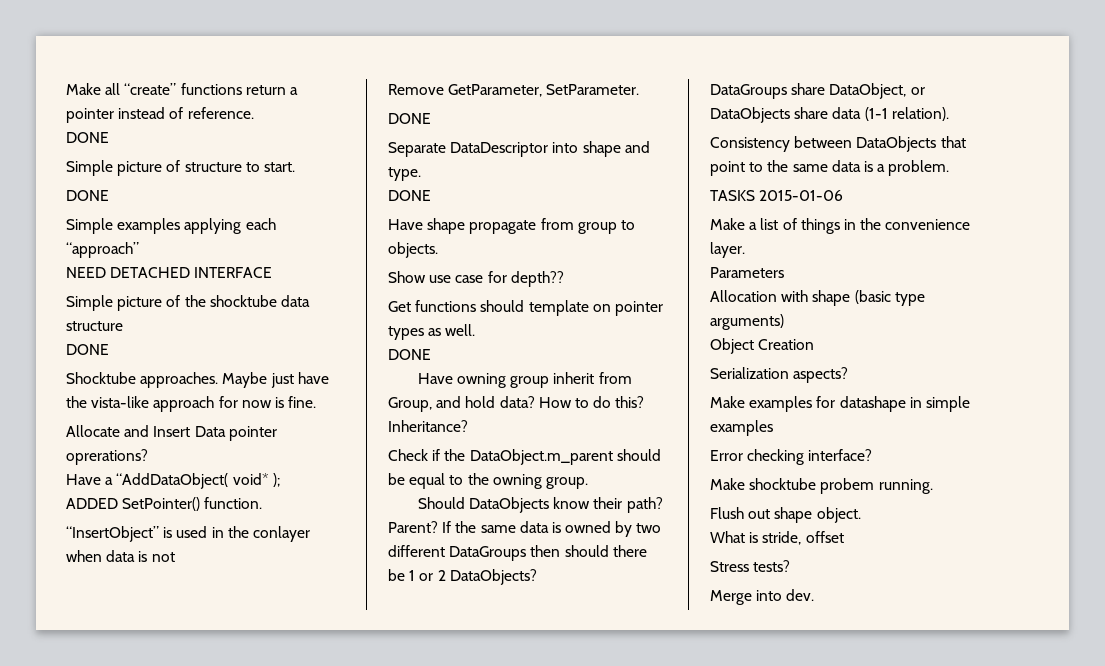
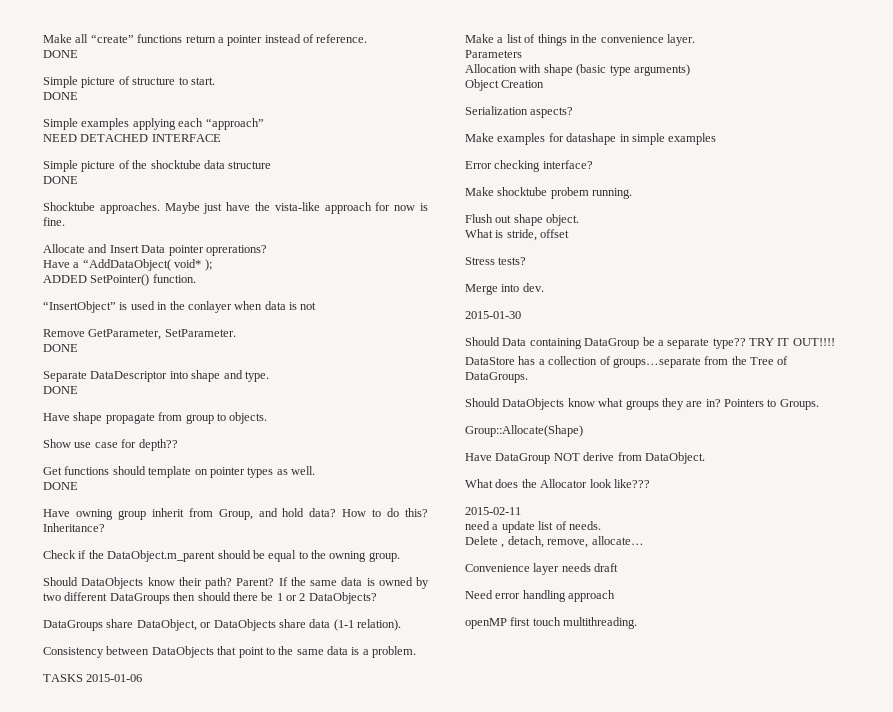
(815, 595) none -> [465,311,521,319] [465,337,835,349] [465,356,789,368] [465,372,528,383] [465,398,819,410] [465,425,583,437] [465,452,705,464] [465,479,650,488] [465,507,521,515] [465,521,601,533] [465,536,644,548] [465,563,619,575] [465,590,616,602] [465,617,638,629] // 2015-01-30 // Should Data containing DataGroup be a separate type?? TRY IT OUT!!!! // DataStore has a collection of groups…separate from the Tree of DataGroups. // Should DataObjects know what groups they are in? Pointers to Groups. // Group::Allocate(Shape) // Have DataGroup NOT derive from DataObject. // What does the Allocator look like??? // 2015-02-11 // need a update list of needs. // Delete , detach, remove, allocate… // Convenience layer needs draft // Need error handling approach // openMP first touch multithreading.

